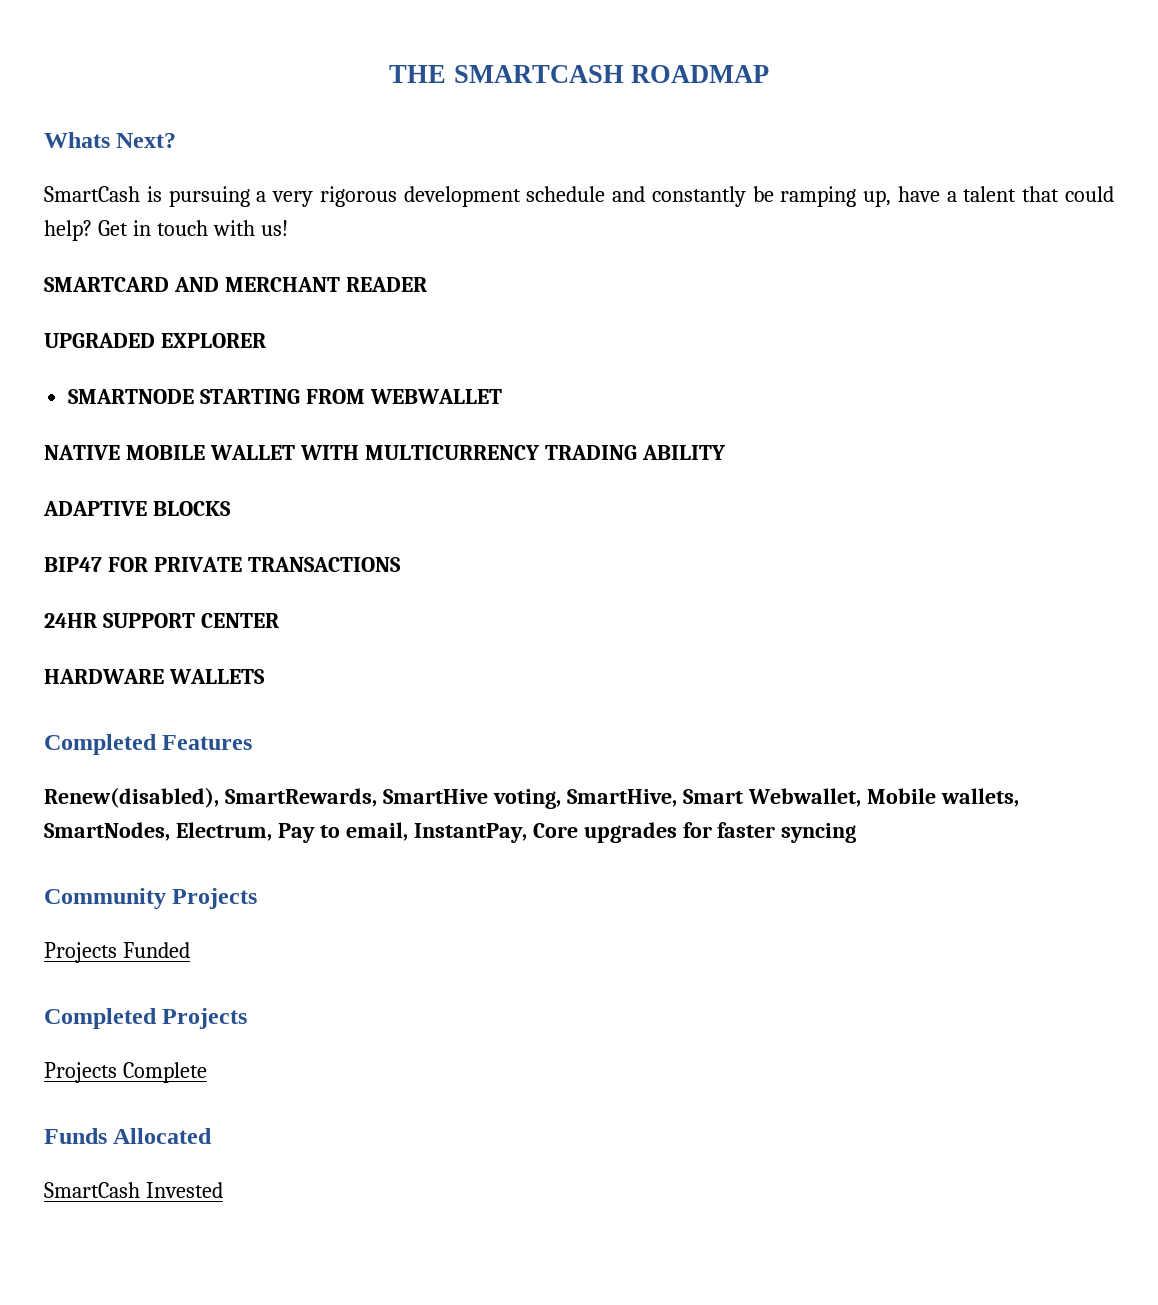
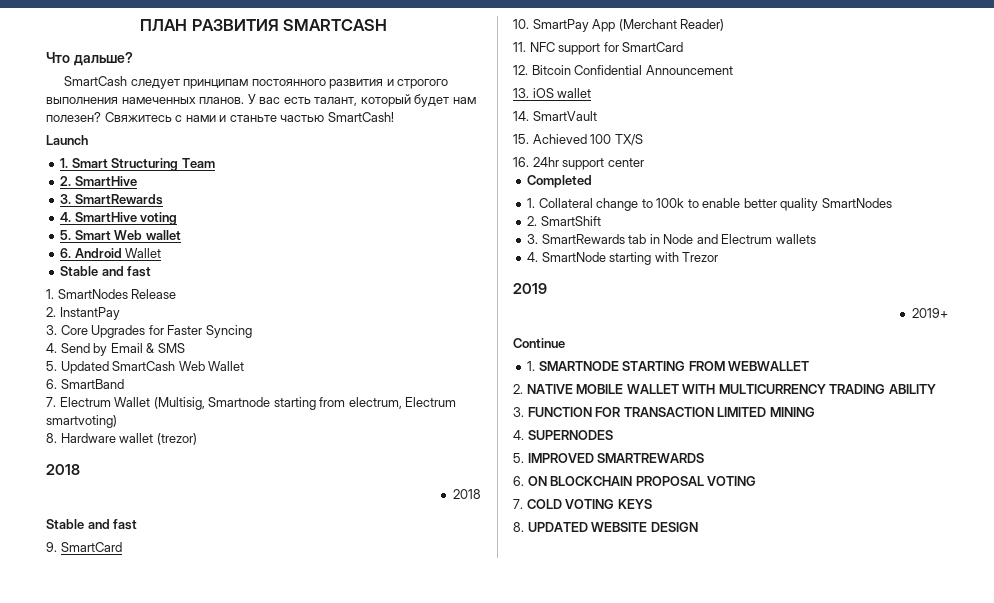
[389,65,447,83] THE -> [140,19,279,31] ПЛАН РАЗВИТИЯ
[630,65,769,83] [44,132,177,148] [44,186,1114,207] [44,220,288,241] [44,277,427,292] [44,333,266,348] ROADMAP // Whats Next? // SmartCash is pursuing a very rigorous development schedule and constantly be ramping up, have a talent that could help? Get in touch with us! // SMARTCARD AND MERCHANT READER // UPGRADED EXPLORER // -> [46,52,133,66] [64,76,449,89] [46,94,476,107] [46,112,394,122] [46,135,88,145] [60,158,215,171] [60,176,137,186] [60,194,163,205] [60,212,178,225] [60,230,181,240] [60,248,162,258] [60,266,152,277] [46,289,177,299] [46,307,120,320] [46,325,252,338] [46,343,185,356] [46,361,245,374] [46,379,124,389] [46,397,457,410] [46,415,117,428] [46,433,197,445] [46,464,80,475] [453,489,481,499] [46,519,138,530] [46,542,122,552] [513,19,725,32] [513,42,684,55] [513,65,733,75] [513,88,592,98] [513,111,597,121] [513,134,643,146] [513,157,644,170] [527,175,593,188] [527,198,892,211] [527,216,601,226] [527,234,816,244] [527,252,719,265] [513,283,547,294] [912,308,948,318] [513,338,565,348] [527,361,536,371] // Что дальше? // SmartCash следует принципам постоянного развития и строгого выполнения намеченных планов. У вас есть талант, который будет нам полезен? Свяжитесь с нами и станьте частью SmartCash! // Launch // 1. Smart Structuring Team // 2. SmartHive // 3. SmartRewards // 4. SmartHive voting // 5. Smart Web wallet // 6. Android Wallet // Stable and fast // 1. SmartNodes Release // 2. InstantPay // 3. Core Upgrades for Faster Syncing // 4. Send by Email & SMS // 5. Updated SmartCash Web Wallet // 6. SmartBand // 7. Electrum Wallet (Multisig, Smartnode starting from electrum, Electrum smartvoting) // 8. Hardware wallet (trezor) // 2018 // 2018 // Stable and fast // 9. SmartCard // 10. SmartPay App (Merchant Reader) // 11. NFC support for SmartCard // 12. Bitcoin Confidential Announcement // 13. iOS wallet // 14. SmartVault // 15. Achieved 100 TX/S // 16. 24hr support center // Completed // 1. Collateral change to 100k to enable better quality SmartNodes // 2. SmartShift // 3. SmartRewards tab in Node and Electrum wallets // 4. SmartNode starting with Trezor // 2019 // 2019+ // Continue // 1.
(503, 396) none -> [513,384,523,394] 2.
[43,501,231,516] [44,557,401,572] [44,613,279,628] [44,669,265,684] [44,734,253,755] [44,787,1019,809] [44,822,857,843] [44,888,258,909] [44,942,190,963] [44,1008,248,1029] [44,1062,207,1083] [44,1128,213,1144] [44,1182,223,1198] ADAPTIVE BLOCKS // BIP47 FOR PRIVATE TRANSACTIONS // 24HR SUPPORT CENTER // HARDWARE WALLETS // Completed Features // Renew(disabled), SmartRewards, SmartHive voting, SmartHive, Smart Webwallet, Mobile wallets, SmartNodes, Electrum, Pay to email, InstantPay, Core upgrades for faster syncing // Community Projects // Projects Funded // Completed Projects // Projects Complete // Funds Allocated // SmartCash Invested -> [513,407,815,417] [513,430,613,440] [513,453,705,463] [513,476,757,486] [513,499,652,509] [513,522,698,532] 3. FUNCTION FOR TRANSACTION LIMITED MINING // 4. SUPERNODES // 5. IMPROVED SMARTREWARDS // 6. ON BLOCKCHAIN PROPOSAL VOTING // 7. COLD VOTING KEYS // 8. UPDATED WEBSITE DESIGN

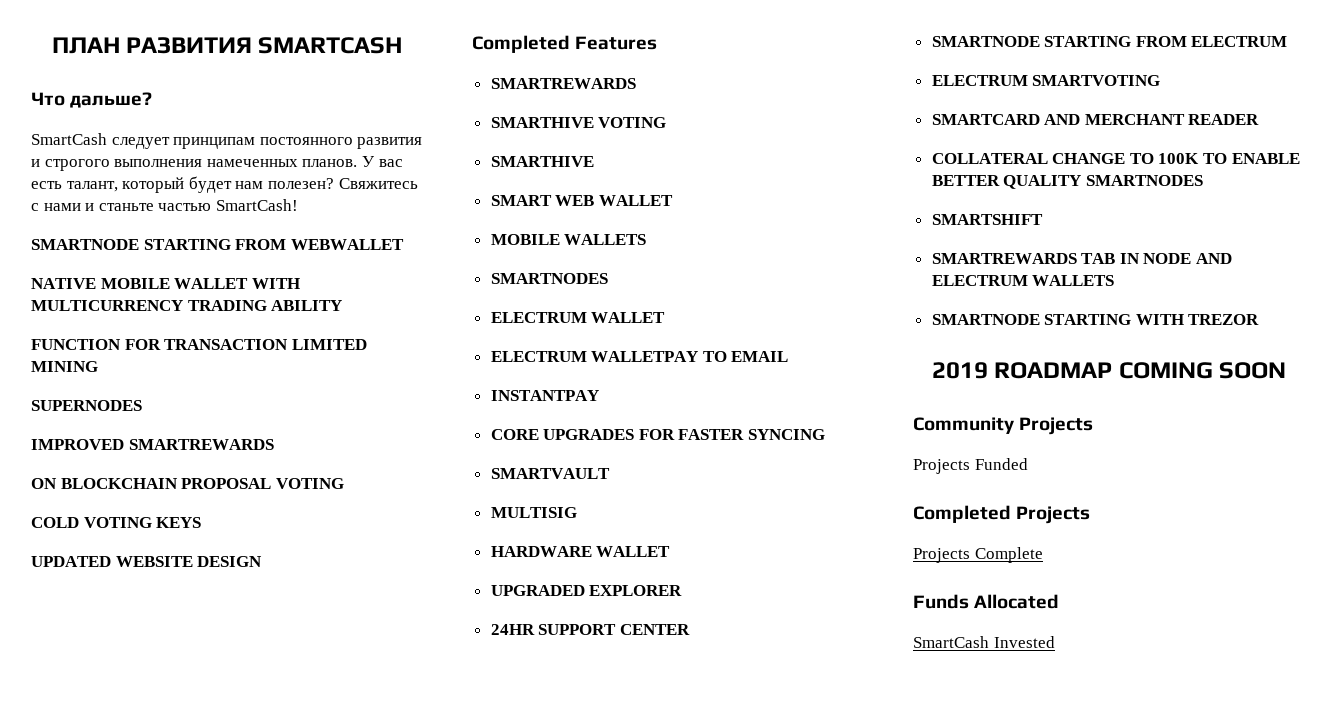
[46,135,88,145] [60,158,215,171] [60,176,137,186] [60,194,163,205] [60,212,178,225] [60,230,181,240] [60,248,162,258] [60,266,152,277] [46,289,177,299] [46,307,120,320] [46,325,252,338] [46,343,185,356] [46,361,245,374] [46,379,124,389] [46,397,457,410] [46,415,117,428] [46,433,197,445] [46,464,80,475] [453,489,481,499] [46,519,138,530] [46,542,122,552] [513,19,725,32] [513,42,684,55] [513,65,733,75] [513,88,592,98] [513,111,597,121] [513,134,643,146] [513,157,644,170] [527,175,593,188] [527,198,892,211] [527,216,601,226] [527,234,816,244] [527,252,719,265] [513,283,547,294] [912,308,948,318] [513,338,565,348] [527,361,536,371] Launch // 1. Smart Structuring Team // 2. SmartHive // 3. SmartRewards // 4. SmartHive voting // 5. Smart Web wallet // 6. Android Wallet // Stable and fast // 1. SmartNodes Release // 2. InstantPay // 3. Core Upgrades for Faster Syncing // 4. Send by Email & SMS // 5. Updated SmartCash Web Wallet // 6. SmartBand // 7. Electrum Wallet (Multisig, Smartnode starting from electrum, Electrum smartvoting) // 8. Hardware wallet (trezor) // 2018 // 2018 // Stable and fast // 9. SmartCard // 10. SmartPay App (Merchant Reader) // 11. NFC support for SmartCard // 12. Bitcoin Confidential Announcement // 13. iOS wallet // 14. SmartVault // 15. Achieved 100 TX/S // 16. 24hr support center // Completed // 1. Collateral change to 100k to enable better quality SmartNodes // 2. SmartShift // 3. SmartRewards tab in Node and Electrum wallets // 4. SmartNode starting with Trezor // 2019 // 2019+ // Continue // 1. -> (298, 205) none
[513,384,523,394] 2. -> (404, 244) none
[513,407,524,417] 3. -> (343, 305) none
[513,430,524,440] 4. -> (98, 366) none
[513,453,524,463] 5. -> (142, 405) none
[513,476,524,486] 6. -> (274, 444) none
[513,499,523,509] 7. -> (344, 483) none
[513,522,524,532] 8. -> (202, 522) none
(698, 527) none -> [472,35,658,53] [490,78,636,89] [490,117,667,128] [490,156,594,167] [490,195,673,206] [490,234,647,245] [490,273,608,284] [490,312,666,323] [490,351,789,362] [490,390,599,401] [490,429,826,440] [490,468,610,479] [490,507,577,518] [490,546,671,557] [490,585,683,596] [490,624,690,635] [931,36,1288,47] [931,75,1161,86] [931,114,1260,125] [931,153,1300,164] [931,175,1203,189] [931,214,1043,225] [931,253,1233,264] [931,275,1115,286] [931,314,1260,325] [931,362,1287,379] [913,417,1094,435] [913,458,1028,474] [913,505,1091,524] [913,547,1043,563] [913,594,1060,609] [913,636,1055,648] // Completed Features // SMARTREWARDS // SMARTHIVE VOTING // SMARTHIVE // SMART WEB WALLET // MOBILE WALLETS // SMARTNODES // ELECTRUM WALLET // ELECTRUM WALLETPAY TO EMAIL // INSTANTPAY // CORE UPGRADES FOR FASTER SYNCING // SMARTVAULT // MULTISIG // HARDWARE WALLET // UPGRADED EXPLORER // 24HR SUPPORT CENTER // SMARTNODE STARTING FROM ELECTRUM // ELECTRUM SMARTVOTING // SMARTCARD AND MERCHANT READER // COLLATERAL CHANGE TO 100K TO ENABLE BETTER QUALITY SMARTNODES // SMARTSHIFT // SMARTREWARDS TAB IN NODE AND ELECTRUM WALLETS // SMARTNODE STARTING WITH TREZOR // 2019 ROADMAP COMING SOON // Community Projects // Projects Funded // Completed Projects // Projects Complete // Funds Allocated // SmartCash Invested

